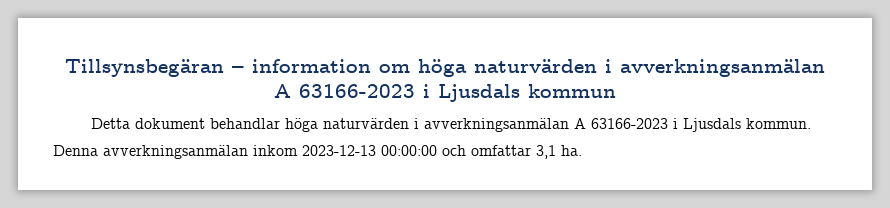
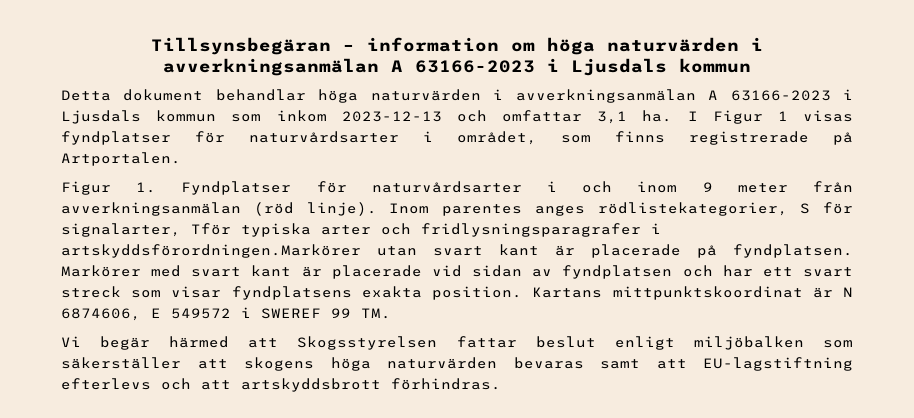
[745,118,811,129] [53,145,248,159] kommun. Denna avverkningsanmälan -> [156,110,262,122] kommun som
[381,145,437,156] 00:00:00 -> (442, 116) none
(582, 150) none -> [687,110,853,124] [61,131,853,145] [61,152,181,166] [61,181,854,195] [61,202,853,216] [61,223,661,237] [61,244,853,258] [61,265,853,279] [61,286,853,300] [61,307,391,321] [61,336,853,350] [61,357,853,371] [61,378,501,392] I Figur 1 visas fyndplatser för naturvårdsarter i området, som finns registrerade på Artportalen. // Figur 1. Fyndplatser för naturvårdsarter i och inom 9 meter från avverkningsanmälan (röd linje). Inom parentes anges rödlistekategorier, S för signalarter, Tför typiska arter och fridlysningsparagrafer i artskyddsförordningen.Markörer utan svart kant är placerade på fyndplatsen. Markörer med svart kant är placerade vid sidan av fyndplatsen och har ett svart streck som visar fyndplatsens exakta position. Kartans mittpunktskoordinat är N 6874606, E 549572 i SWEREF 99 TM. // Vi begär härmed att Skogsstyrelsen fattar beslut enligt miljöbalken som säkerställer att skogens höga naturvärden bevaras samt att EU-lagstiftning efterlevs och att artskyddsbrott förhindras.

